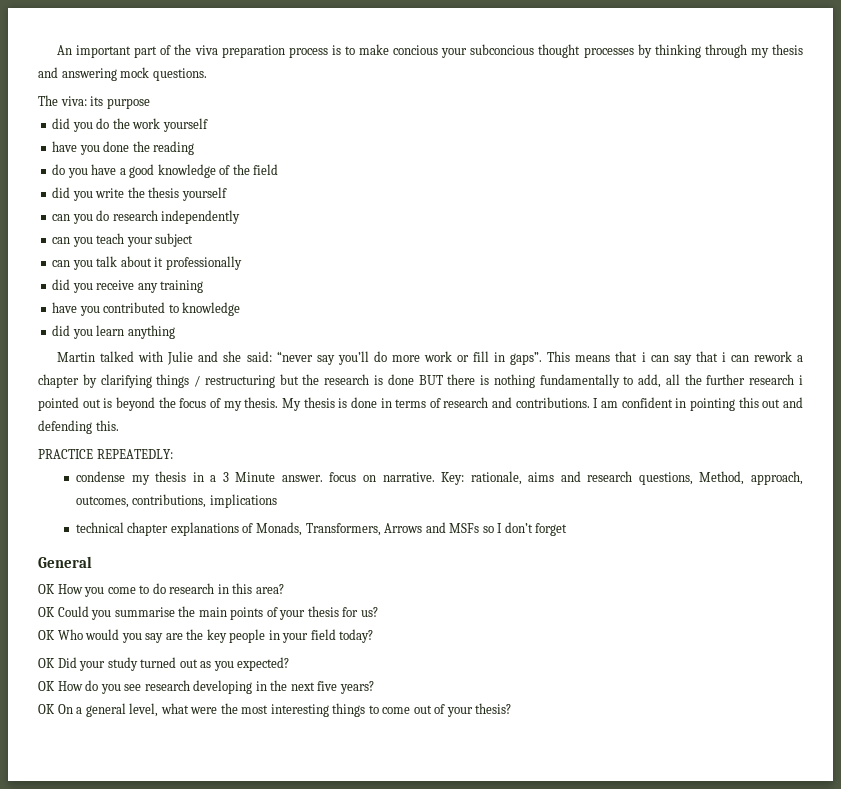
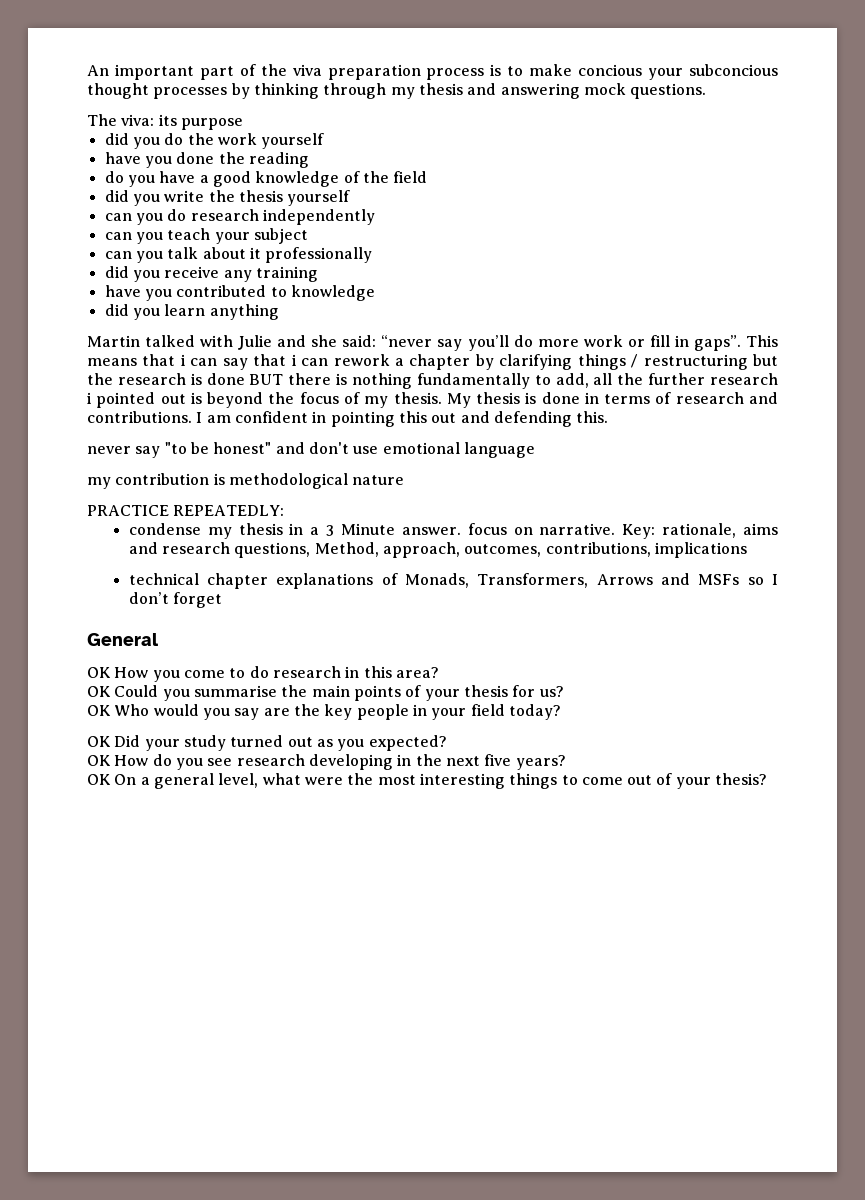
(119, 425) none -> [87,442,535,458] [87,473,405,489] // never say "to be honest" and don't use emotional language // my contribution is methodological nature

